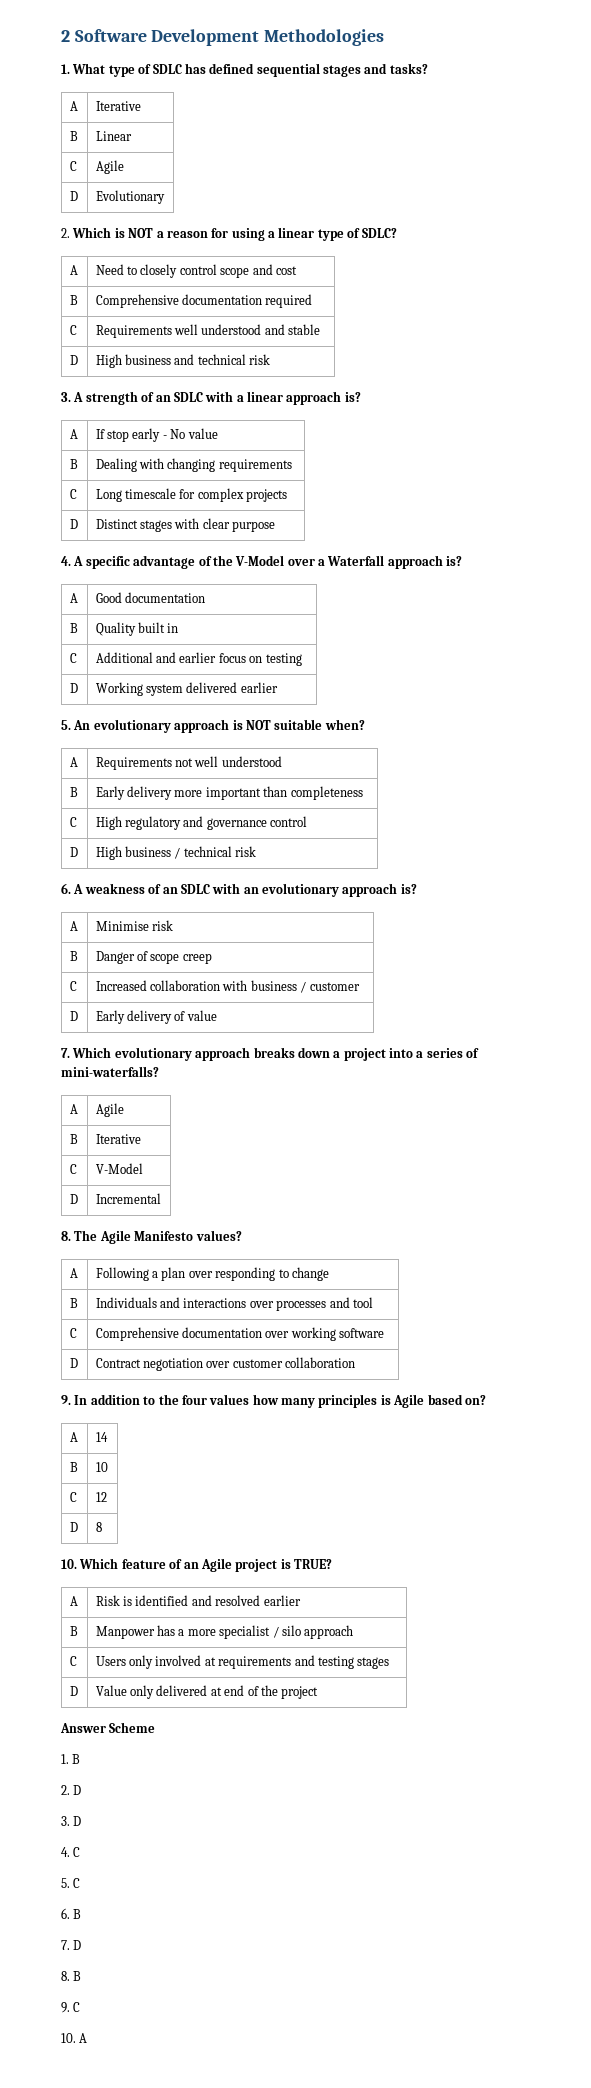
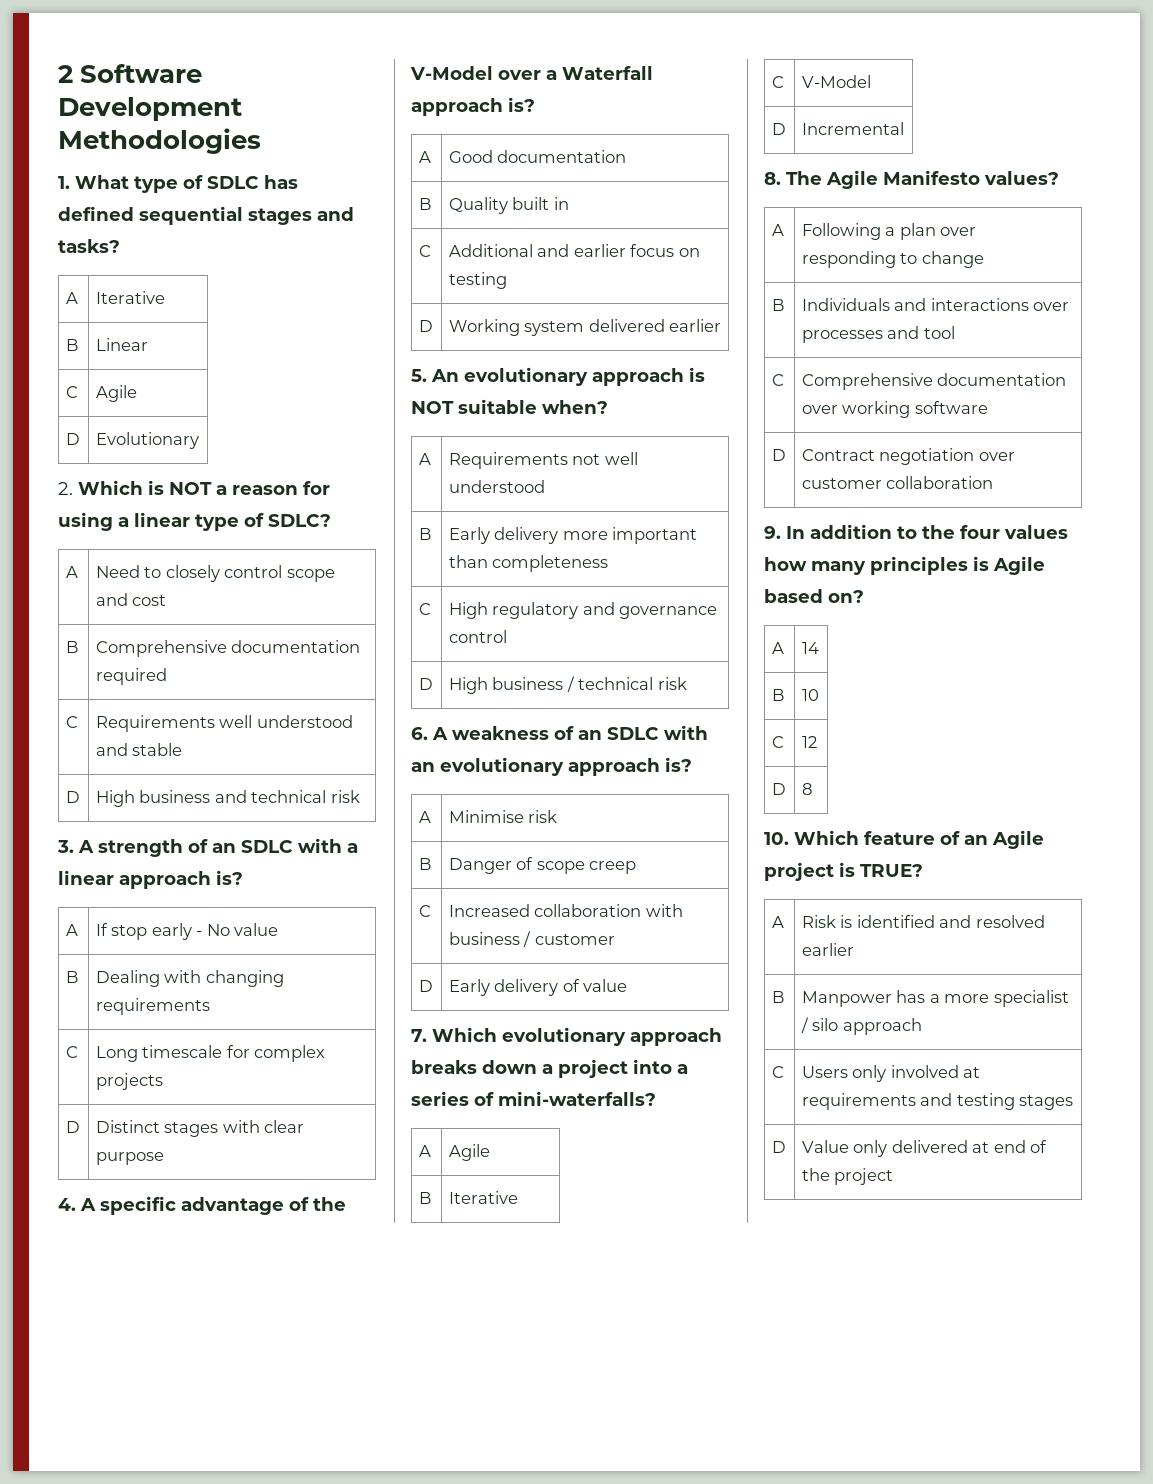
[60,1722,156,1733] [61,1754,81,1764] [61,1785,82,1795] [61,1816,82,1826] [61,1847,81,1857] [61,1878,81,1888] [61,1908,82,1919] [61,1940,82,1950] [61,1971,82,1981] [61,2002,81,2013] [61,2033,88,2043] // Answer Scheme // 1. B // 2. D // 3. D // 4. C // 5. C // 6. B // 7. D // 8. B // 9. C // 10. A -> (894, 1176) none

